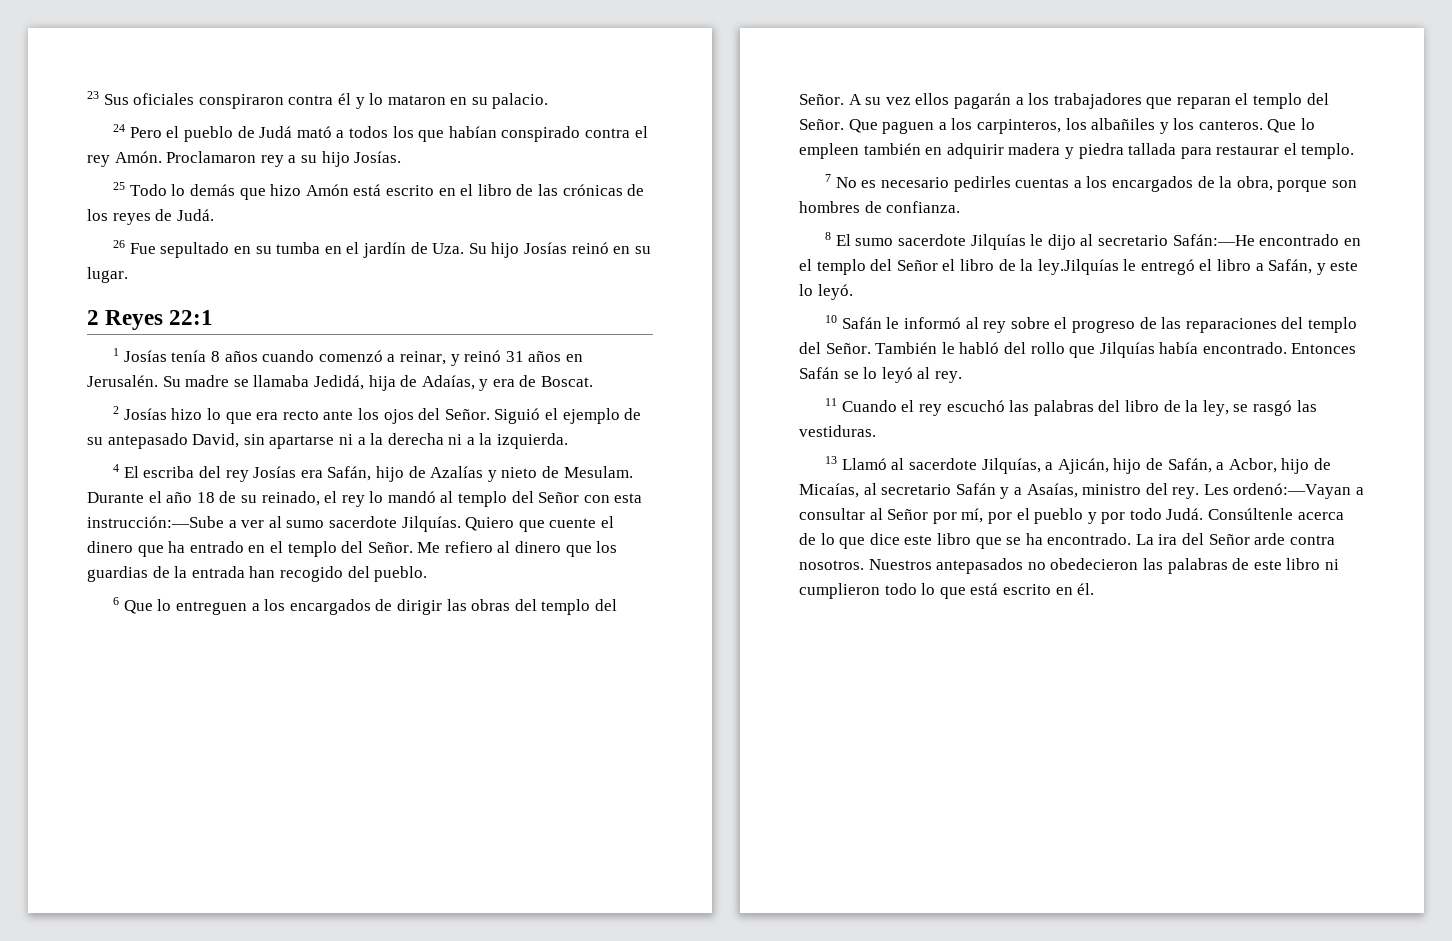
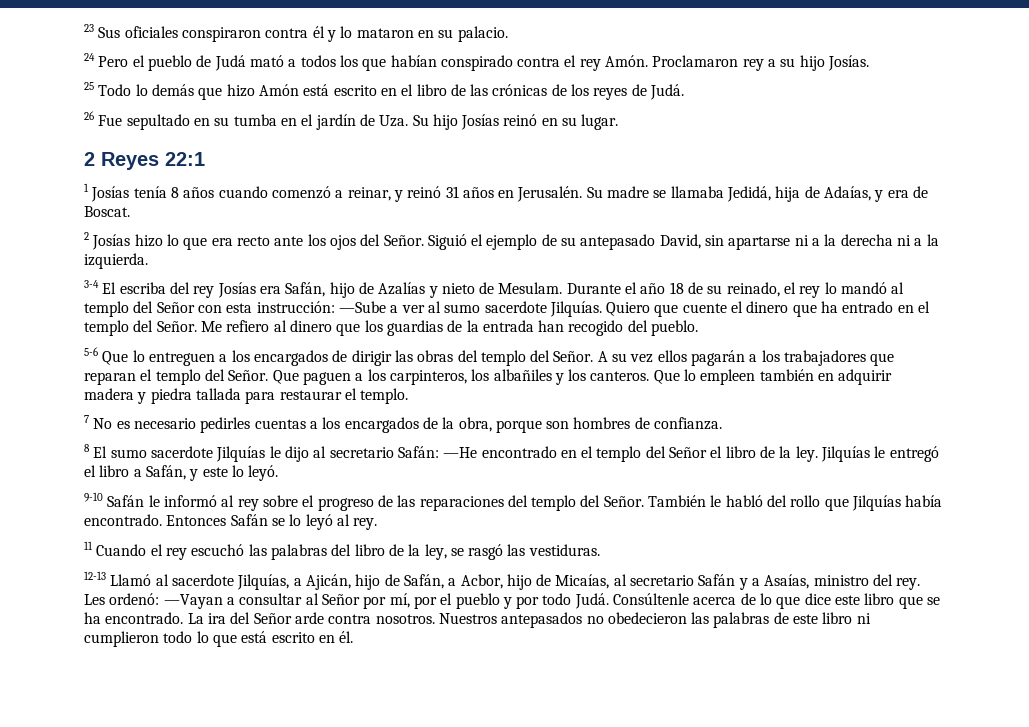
[113,464,120,472] 4 -> [84,280,99,288] 3-4
[87,516,224,528] instrucción:—Sube -> [256,301,386,313] instrucción: —Sube
[113,597,120,605] 6 -> [84,347,98,356] 5-6
[1172,234,1255,246] Safán:—He -> [397,446,478,458] Safán: —He
[1037,259,1119,275] ley.Jilquías -> [795,446,871,462] ley. Jilquías
[825,315,838,323] 10 -> [84,492,103,502] 9-10
[825,456,838,464] 13 -> [84,571,106,580] 12-13
[1233,483,1352,499] ordenó:—Vayan -> [109,593,223,609] ordenó: —Vayan

